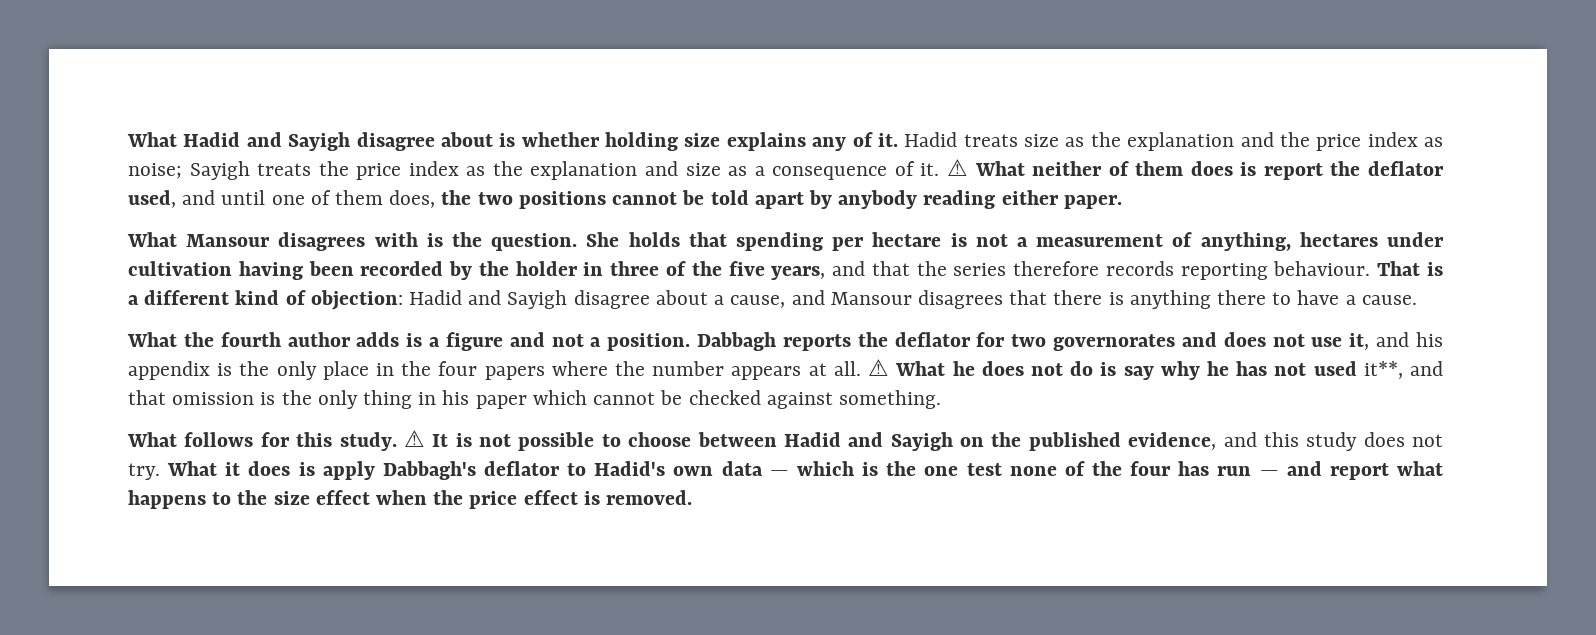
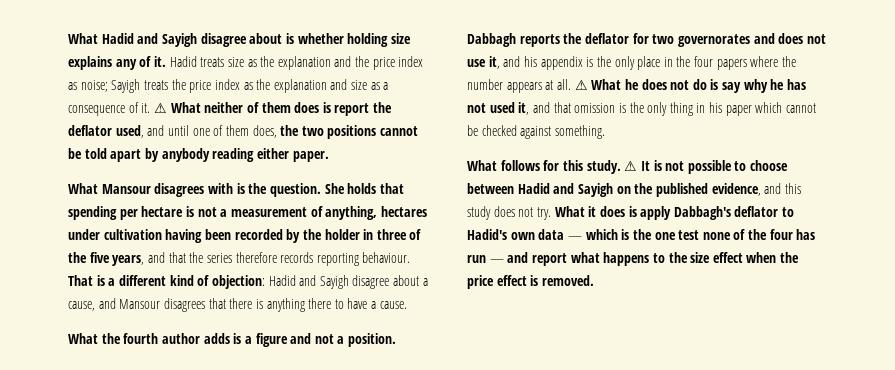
[1363,361,1403,379] it**, -> [518,102,530,115] it,

